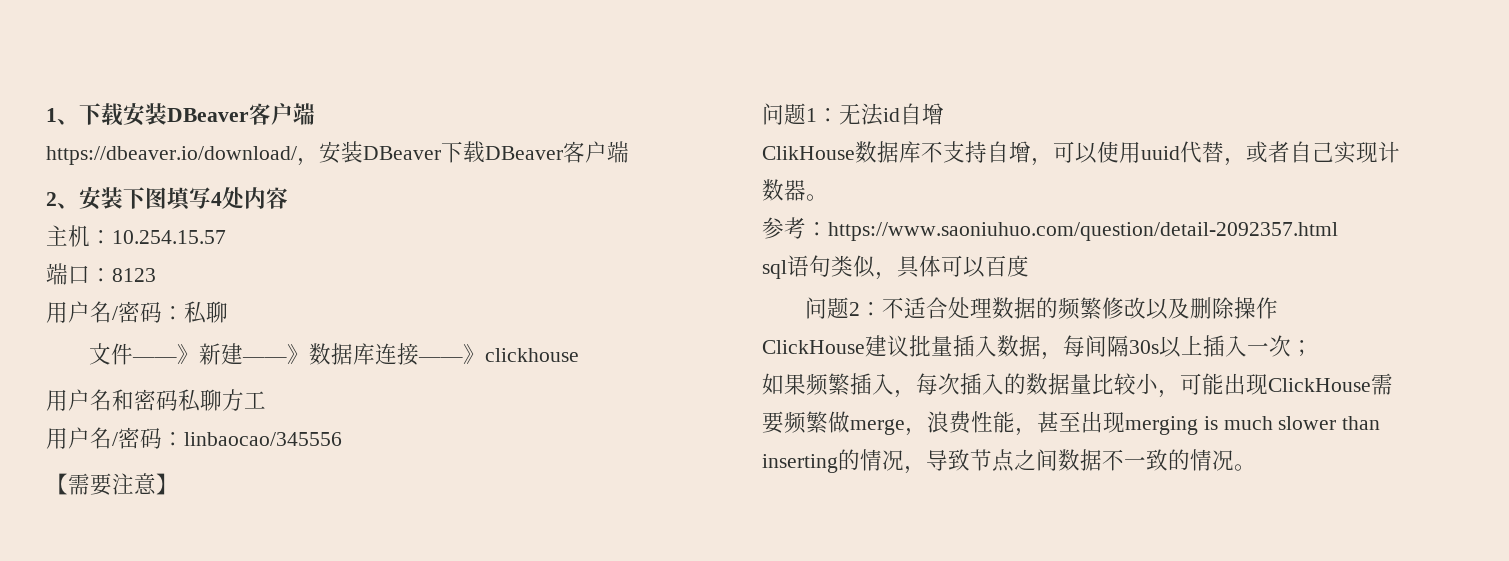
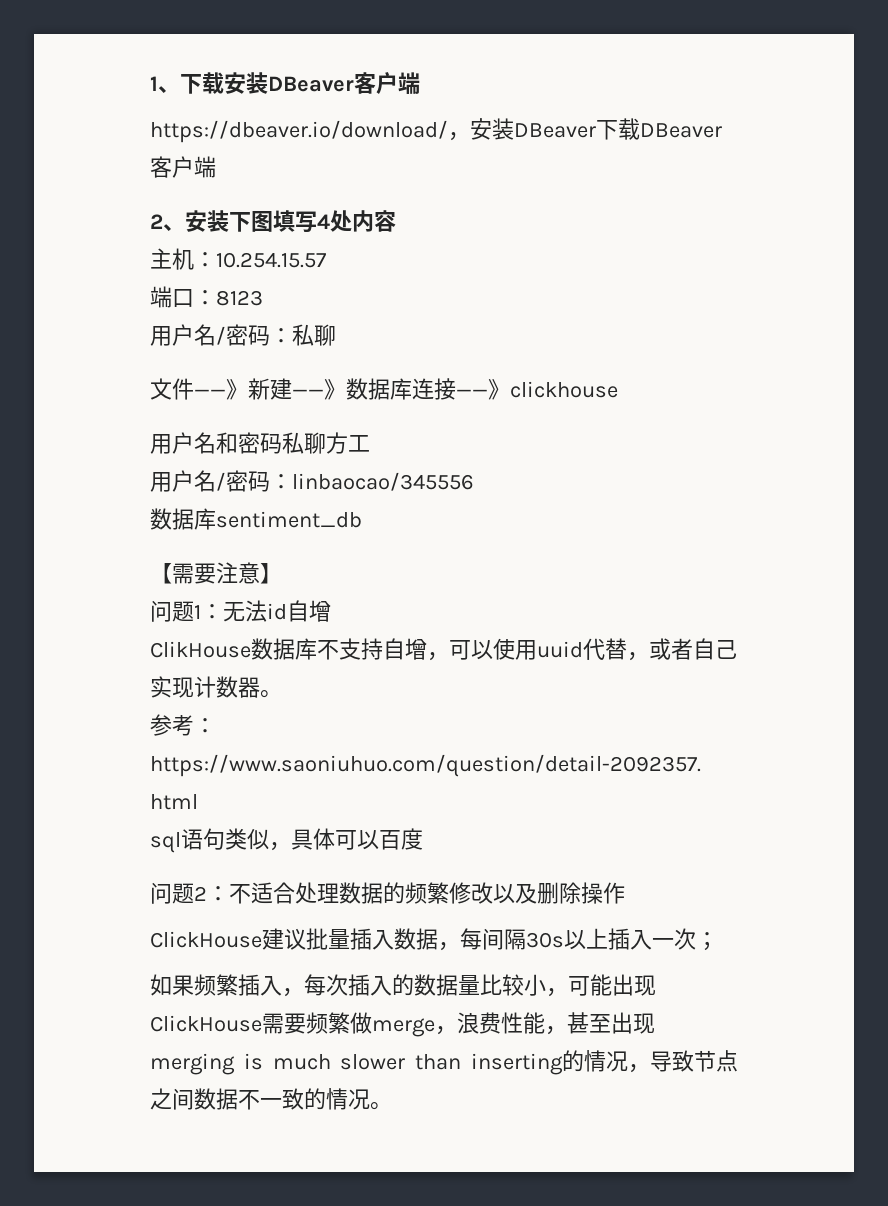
(342, 439) none -> [150,508,362,530] // 数据库sentiment_db

